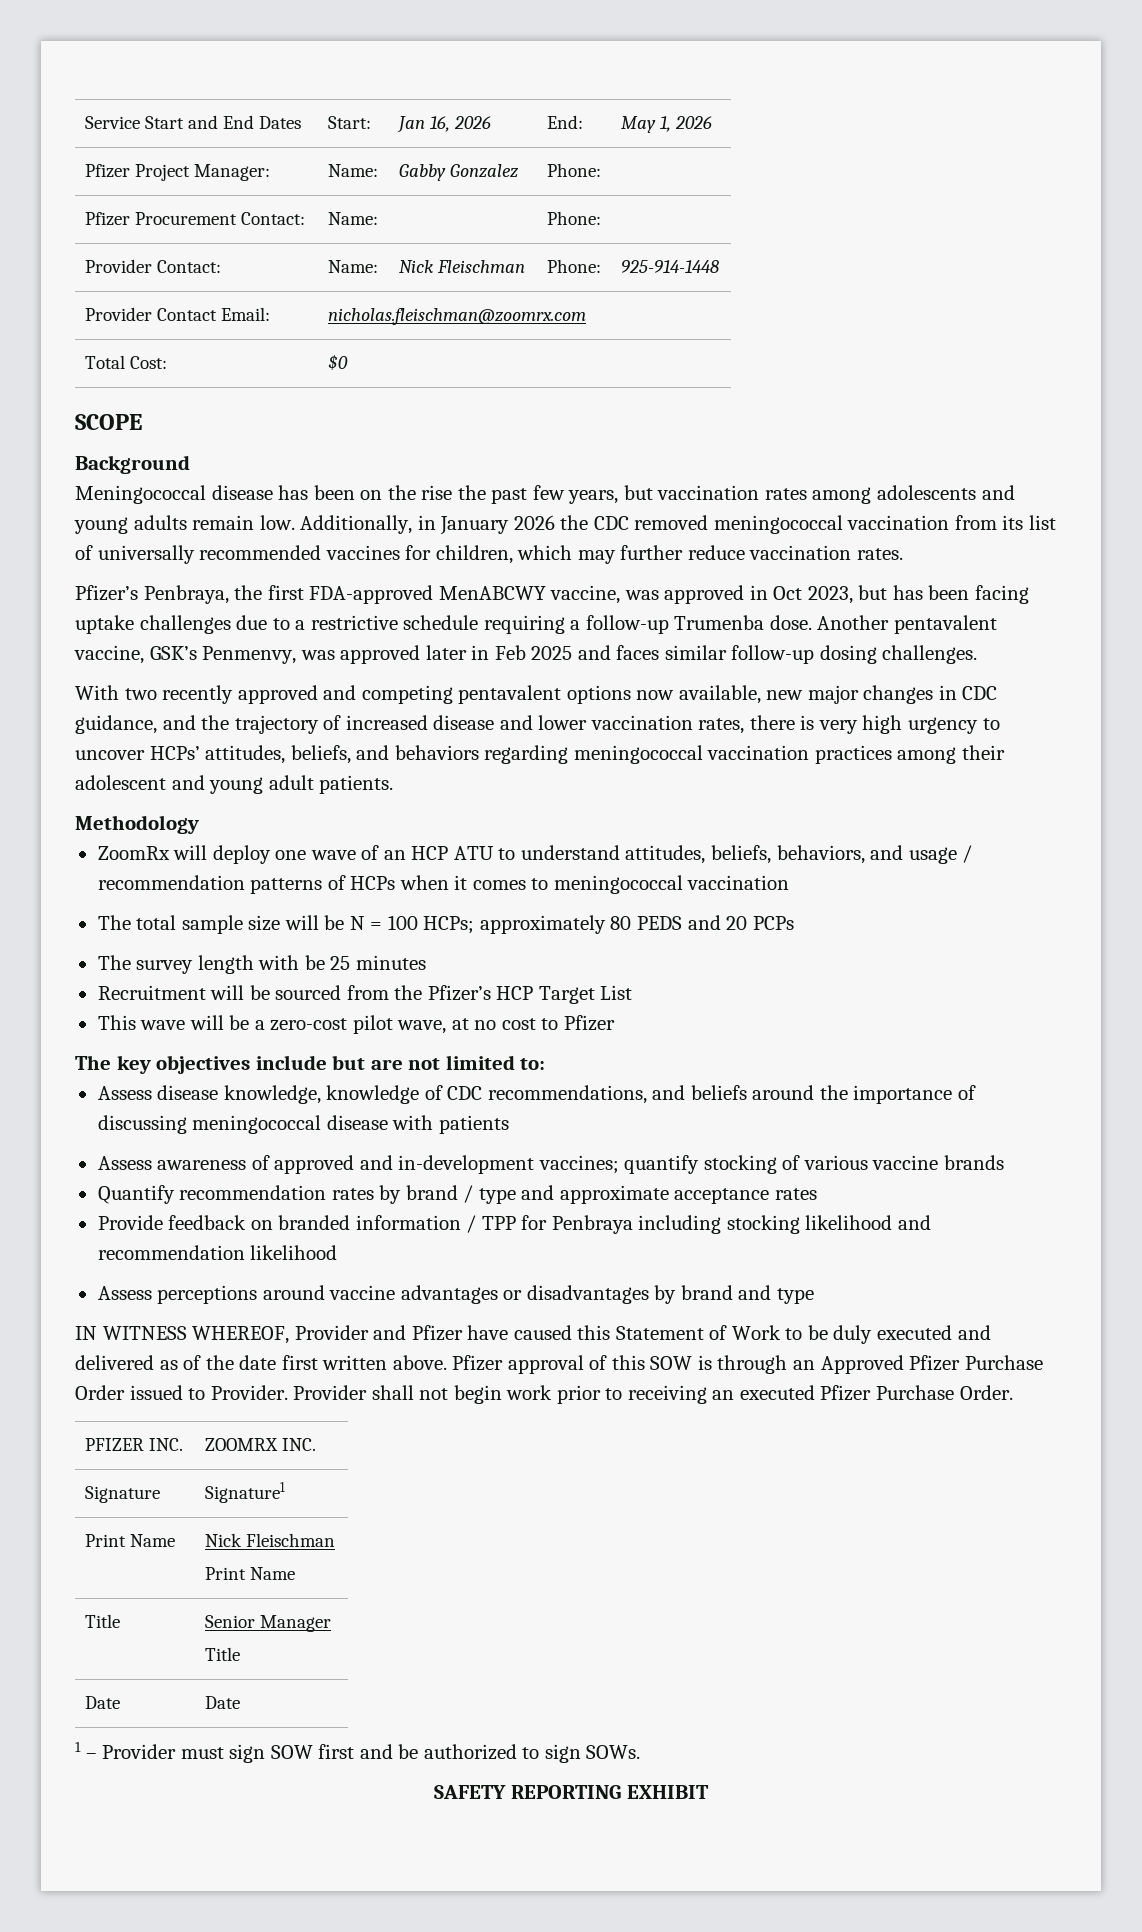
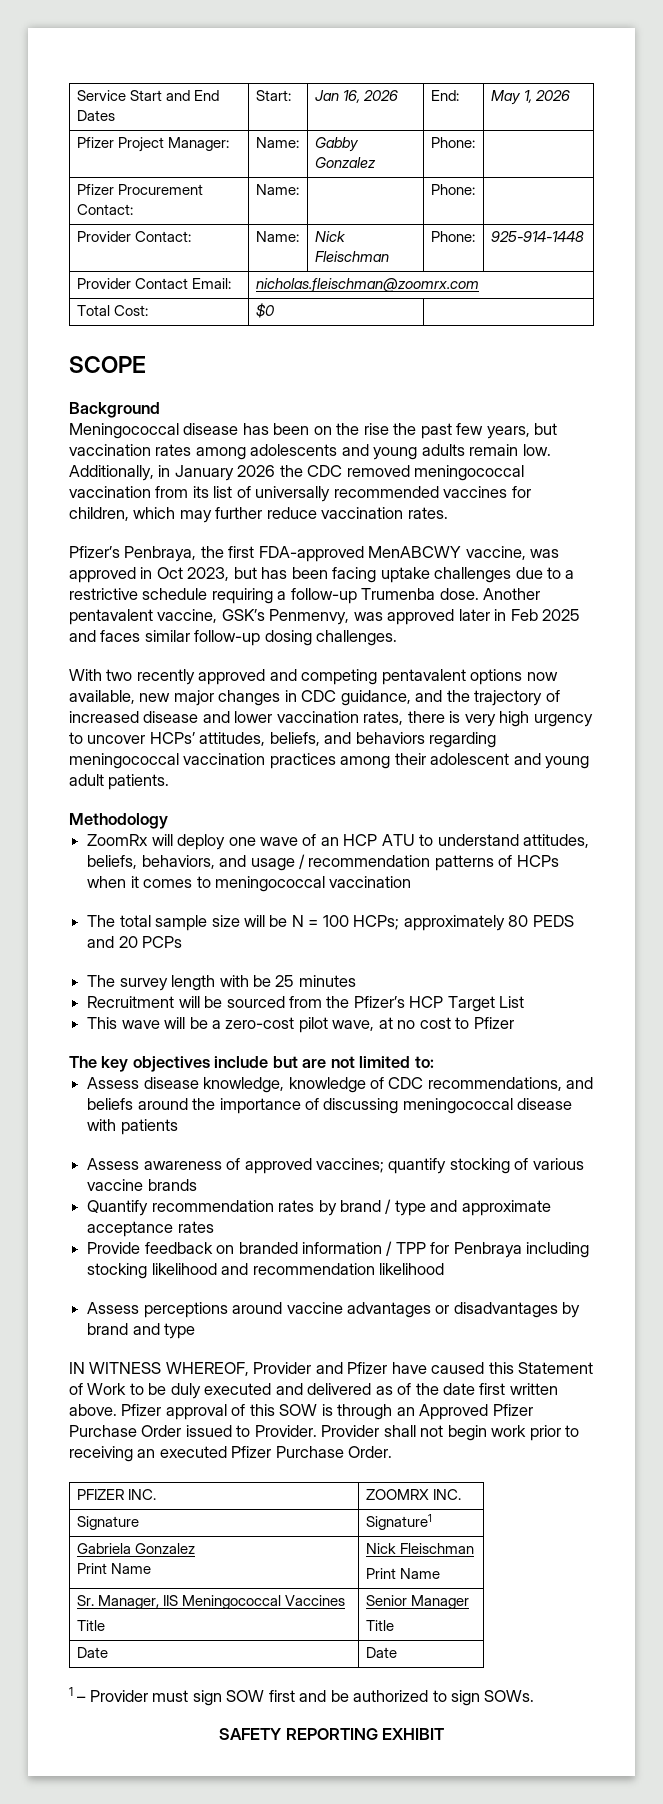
[359,1155,535,1174] and in-development -> (312, 1166) none
(285, 1492) none -> [76,1543,195,1554] Gabriela Gonzalez //
(295, 1573) none -> [76,1595,345,1609] Sr. Manager, IIS Meningococcal Vaccines //

